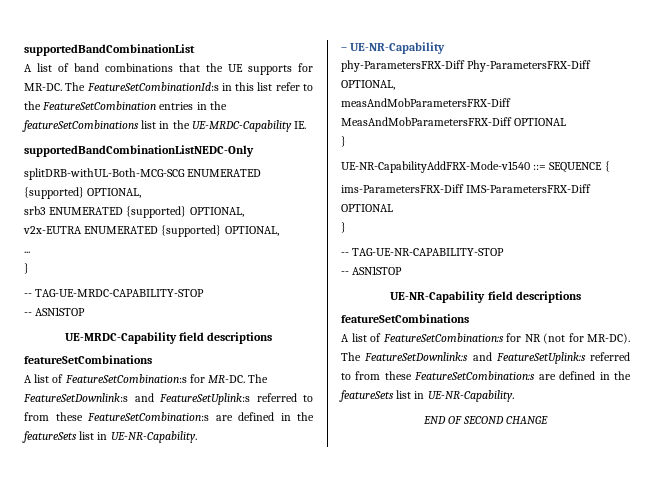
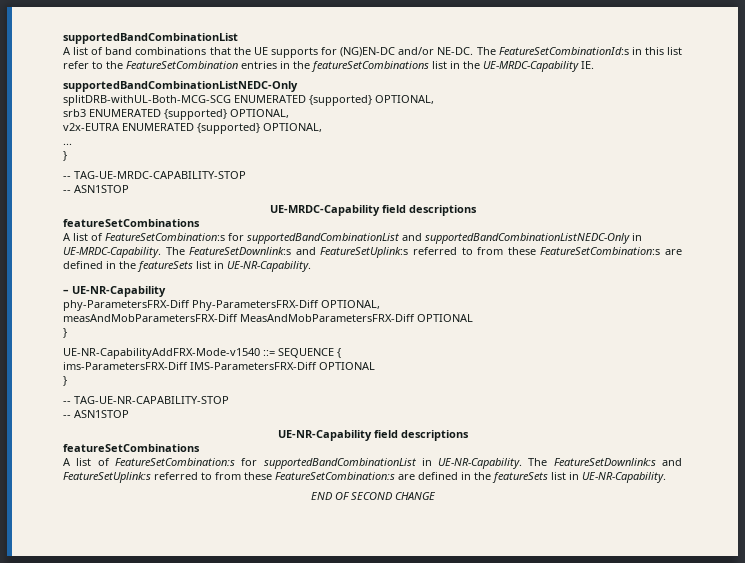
[24,83,62,91] MR-DC. -> [340,47,474,57] (NG)EN-DC and/or NE-DC.
[208,375,246,383] MR-DC. -> [247,233,642,244] [63,247,161,258] supportedBandCombinationList and supportedBandCombinationListNEDC-Only in UE-MRDC-Capability.
[524,333,630,344] NR (not for MR-DC). -> [263,458,523,469] supportedBandCombinationList in UE-NR-Capability.

